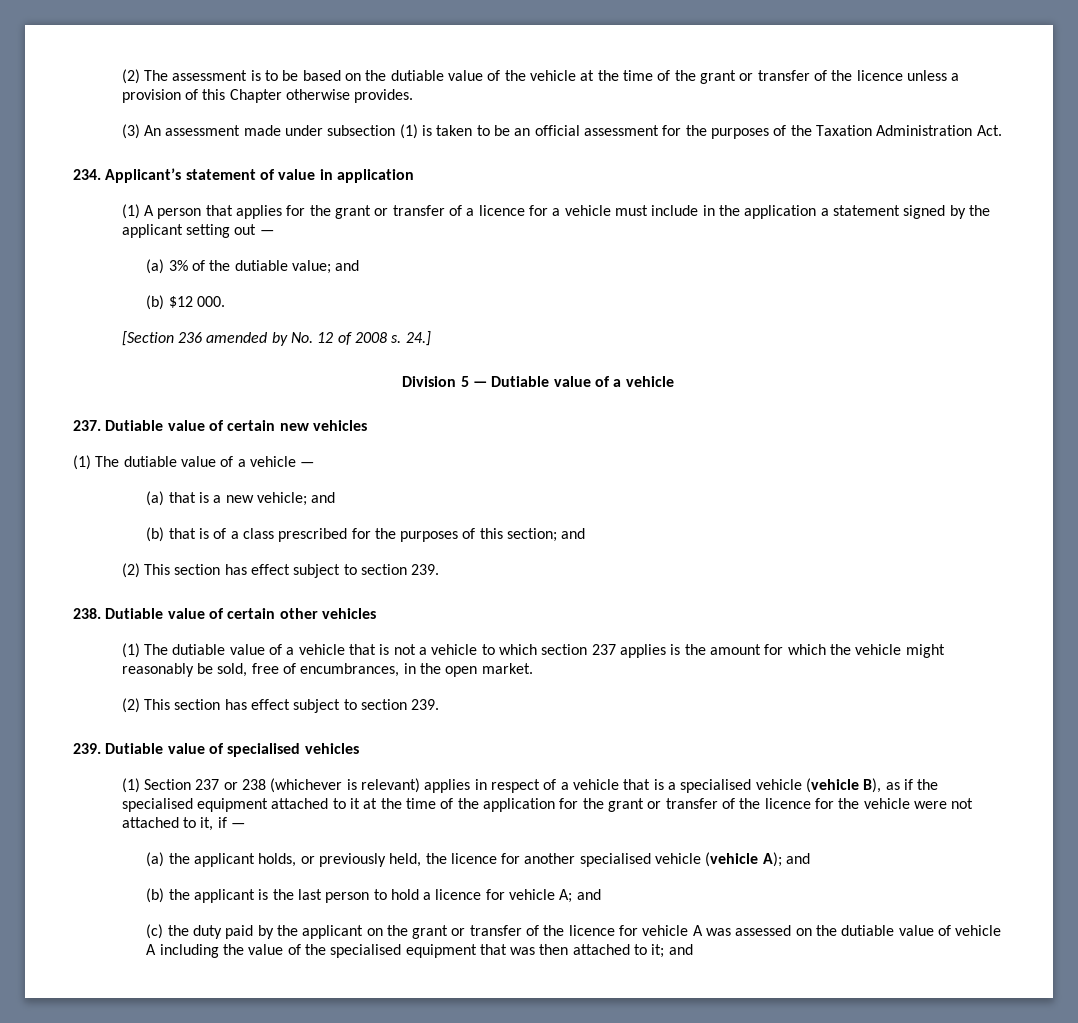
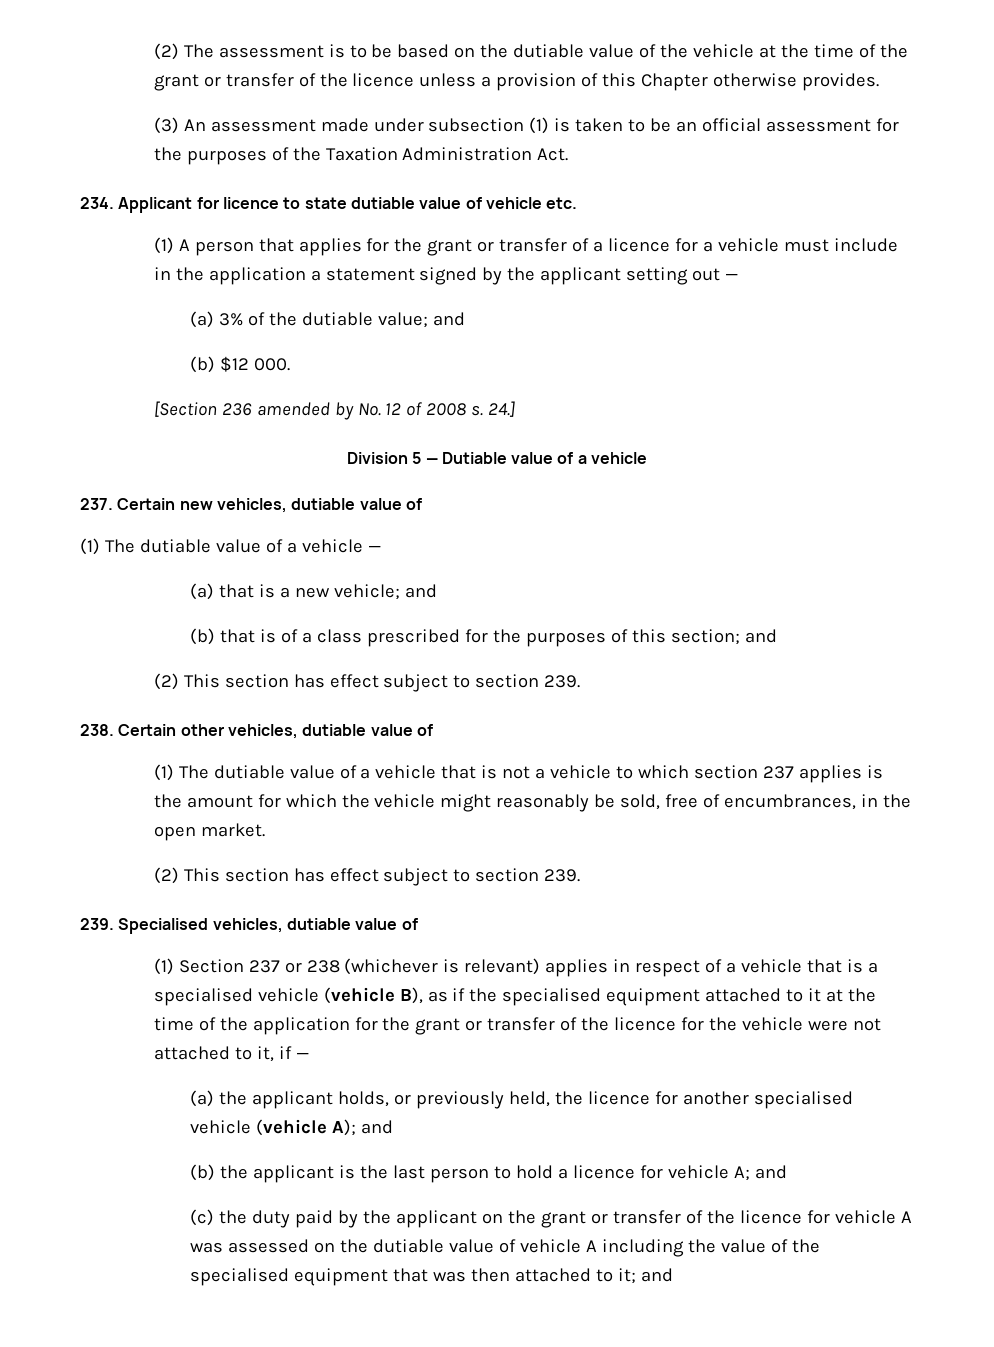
[105,168,414,183] Applicant’s statement of value in application -> [118,197,578,213] Applicant for licence to state dutiable value of vehicle etc.
[105,420,367,431] Dutiable value of certain new vehicles -> [117,498,422,513] Certain new vehicles, dutiable value of
[105,608,376,619] Dutiable value of certain other vehicles -> [118,724,433,739] Certain other vehicles, dutiable value of
[105,743,359,757] Dutiable value of specialised vehicles -> [118,918,418,934] Specialised vehicles, dutiable value of

